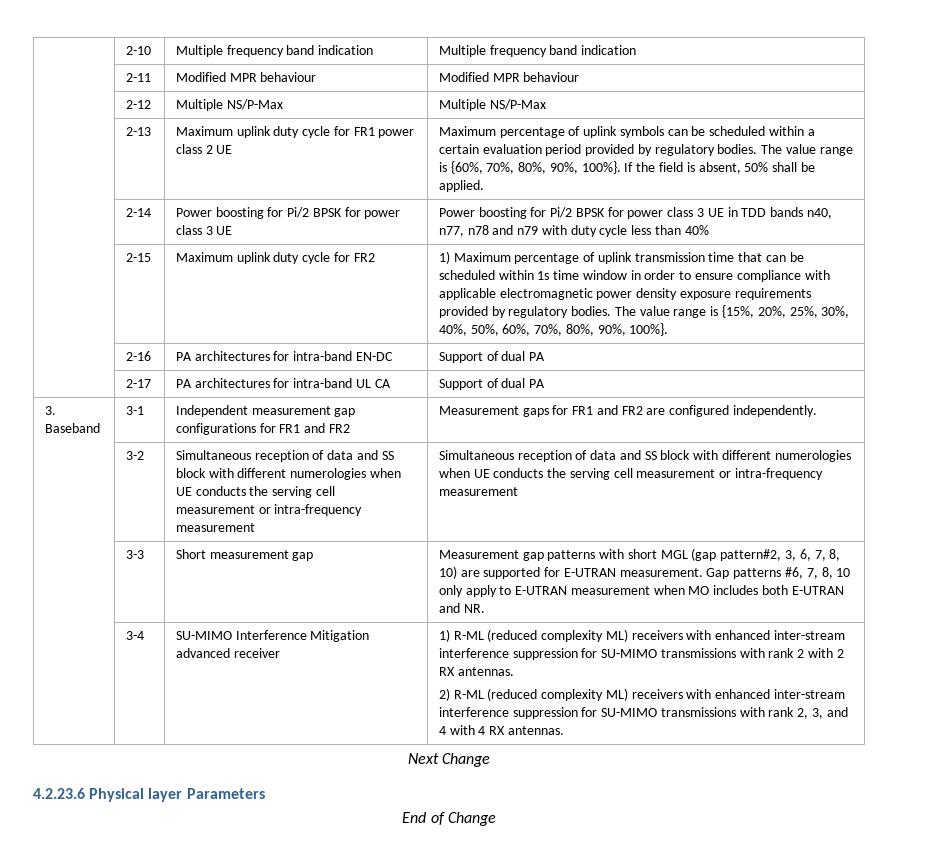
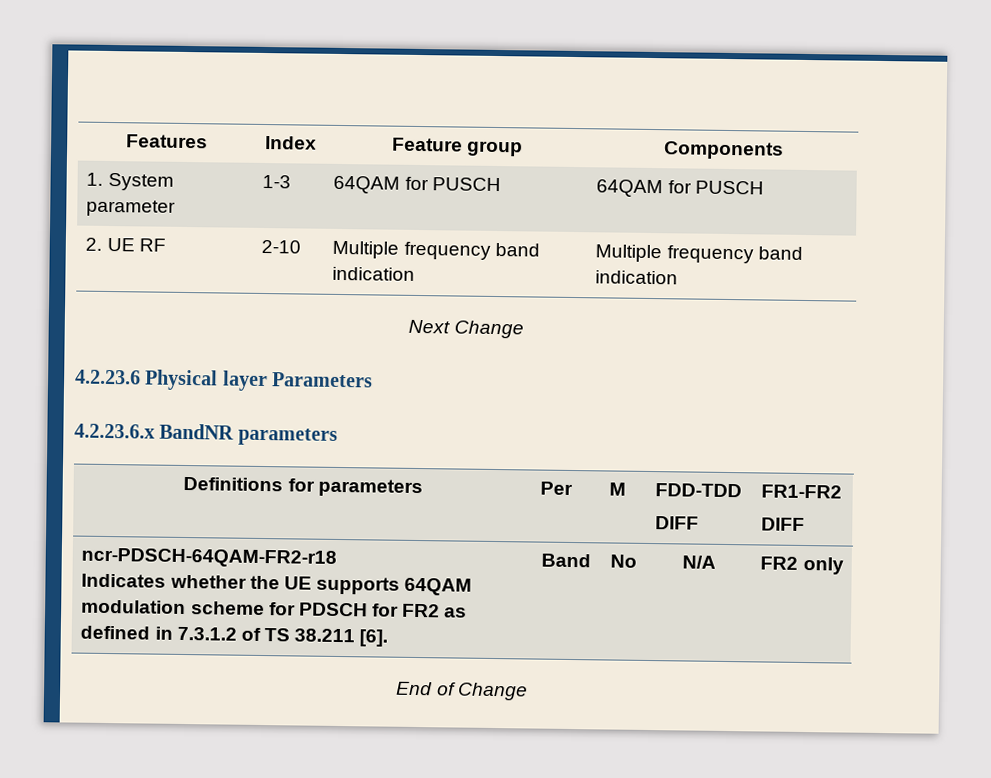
(125, 50) none -> [126,134,208,149] [264,135,317,150] [391,137,524,157] [662,141,784,160] [86,172,174,191] [86,199,177,217] [262,174,292,189] [333,175,501,194] [596,179,764,198] [85,237,166,252] Features | Index | Feature group | Components // 1. System parameter | 1-3 | 64QAM for PUSCH | 64QAM for PUSCH // 2. UE RF
[125,73,151,82] [175,72,317,82] [438,72,580,82] [125,100,151,109] [175,99,283,111] [438,99,546,111] [125,127,151,136] [175,126,415,138] [175,144,233,154] [438,126,815,138] [438,144,853,156] [438,161,815,174] [438,180,484,192] [125,208,151,217] [175,207,401,219] [175,225,233,235] [438,207,832,219] [438,225,709,237] [125,253,151,262] [175,252,375,264] [438,251,804,264] [438,270,830,282] [438,288,811,300] [438,305,850,318] [438,323,669,336] [125,351,151,361] [175,351,393,361] [438,351,546,363] [125,379,151,388] [175,378,391,388] [438,378,546,390] [44,406,56,415] [44,423,100,433] [125,406,144,415] [175,405,356,417] [175,423,350,435] [438,405,817,417] [125,451,144,460] [175,450,394,462] [175,468,401,480] [175,486,335,498] [175,504,363,516] [175,523,255,532] [438,450,851,462] [438,468,823,480] [438,487,518,496] [125,550,144,559] [175,549,314,561] [438,548,841,561] [438,566,851,579] [438,585,844,597] [438,603,485,613] [125,631,144,640] [175,630,370,642] [175,648,280,658] [438,629,845,642] [438,648,844,660] [438,667,514,676] [438,688,845,701] [438,707,848,719] [438,725,564,735] // | 2-11 | Modified MPR behaviour | Modified MPR behaviour // | 2-12 | Multiple NS/P-Max | Multiple NS/P-Max // | 2-13 | Maximum uplink duty cycle for FR1 power class 2 UE | Maximum percentage of uplink symbols can be scheduled within a certain evaluation period provided by regulatory bodies. The value range is {60%, 70%, 80%, 90%, 100%}. If the field is absent, 50% shall be applied. // | 2-14 | Power boosting for Pi/2 BPSK for power class 3 UE | Power boosting for Pi/2 BPSK for power class 3 UE in TDD bands n40, n77, n78 and n79 with duty cycle less than 40% // | 2-15 | Maximum uplink duty cycle for FR2 | 1) Maximum percentage of uplink transmission time that can be scheduled within 1s time window in order to ensure compliance with applicable electromagnetic power density exposure requirements provided by regulatory bodies. The value range is {15%, 20%, 25%, 30%, 40%, 50%, 60%, 70%, 80%, 90%, 100%}. // | 2-16 | PA architectures for intra-band EN-DC | Support of dual PA // | 2-17 | PA architectures for intra-band UL CA | Support of dual PA // 3. Baseband | 3-1 | Independent measurement gap configurations for FR1 and FR2 | Measurement gaps for FR1 and FR2 are configured independently. // | 3-2 | Simultaneous reception of data and SS block with different numerologies when UE conducts the serving cell measurement or intra-frequency measurement | Simultaneous reception of data and SS block with different numerologies when UE conducts the serving cell measurement or intra-frequency measurement // | 3-3 | Short measurement gap | Measurement gap patterns with short MGL (gap pattern#2, 3, 6, 7, 8, 10) are supported for E-UTRAN measurement. Gap patterns #6, 7, 8, 10 only apply to E-UTRAN measurement when MO includes both E-UTRAN and NR. // | 3-4 | SU-MIMO Interference Mitigation advanced receiver | 1) R-ML (reduced complexity ML) receivers with enhanced inter-stream interference suppression for SU-MIMO transmissions with rank 2 with 2 RX antennas. // 2) R-ML (reduced complexity ML) receivers with enhanced inter-stream interference suppression for SU-MIMO transmissions with rank 2, 3, and 4 with 4 RX antennas. -> (679, 277) none
(265, 793) none -> [74,423,338,446] [183,476,423,498] [540,481,574,496] [609,482,627,496] [655,483,743,498] [655,516,700,530] [761,484,843,499] [761,517,806,532] [81,547,338,568] [81,573,473,596] [81,599,468,618] [80,625,389,647] [540,553,591,568] [609,554,637,568] [682,555,716,569] [760,556,844,575] // 4.2.23.6.x BandNR parameters // Definitions for parameters | Per | M | FDD-TDD // DIFF | FR1-FR2 // DIFF // ncr-PDSCH-64QAM-FR2-r18 // Indicates whether the UE supports 64QAM modulation scheme for PDSCH for FR2 as defined in 7.3.1.2 of TS 38.211 [6]. | Band | No | N/A | FR2 only

